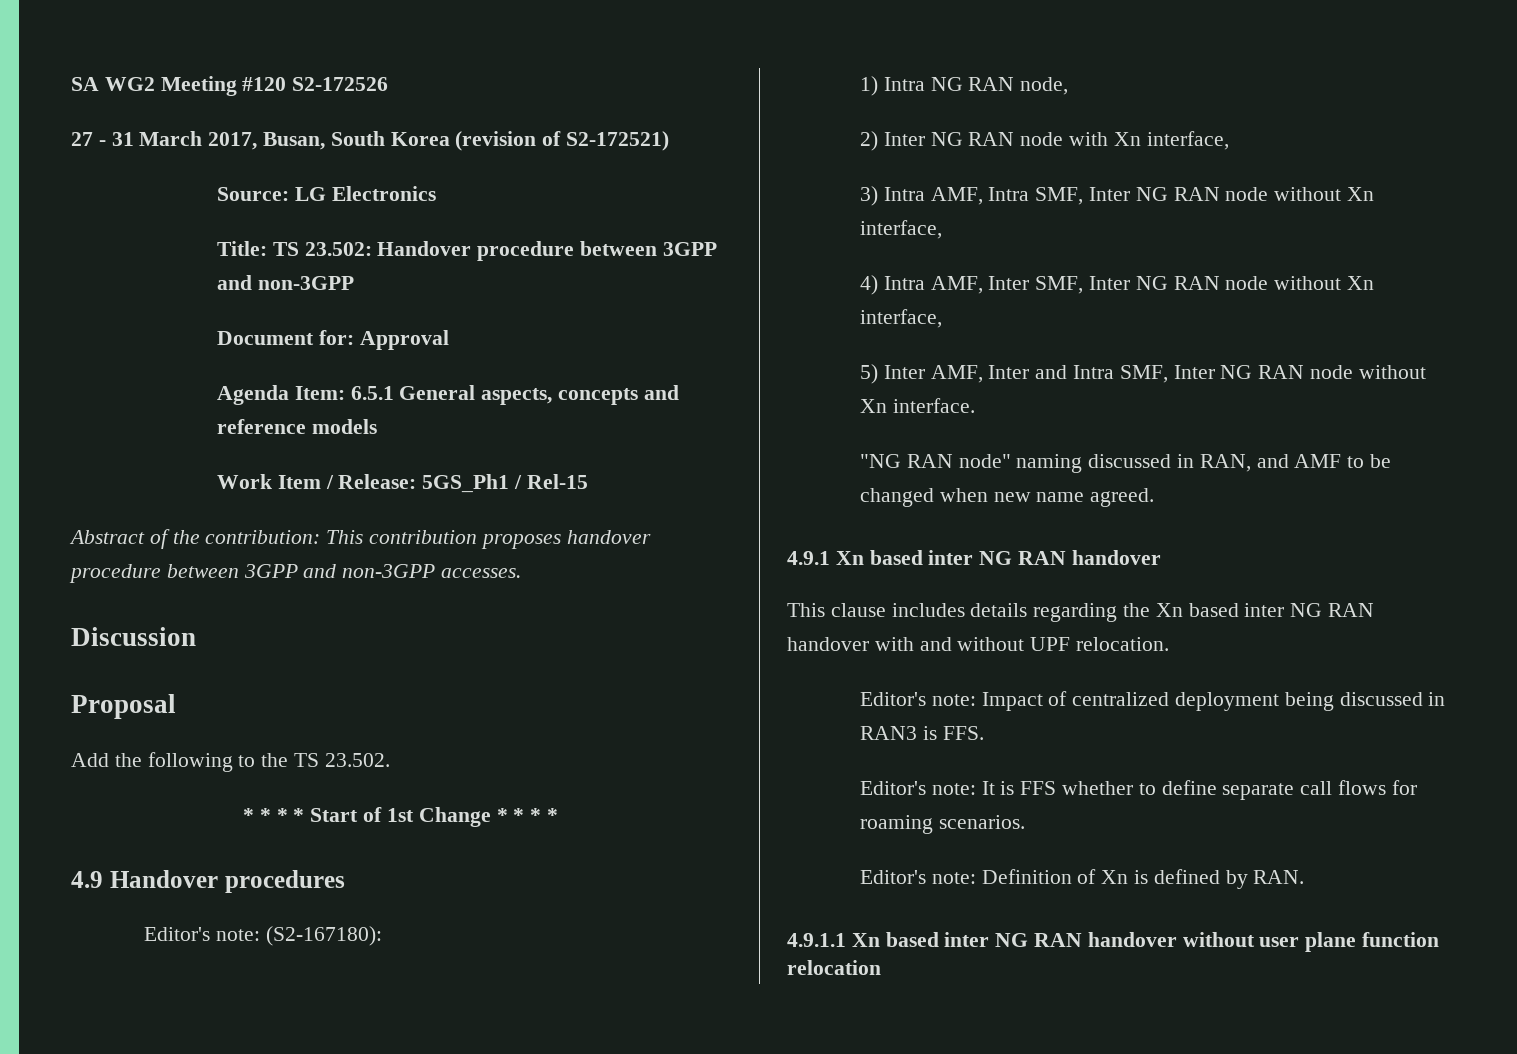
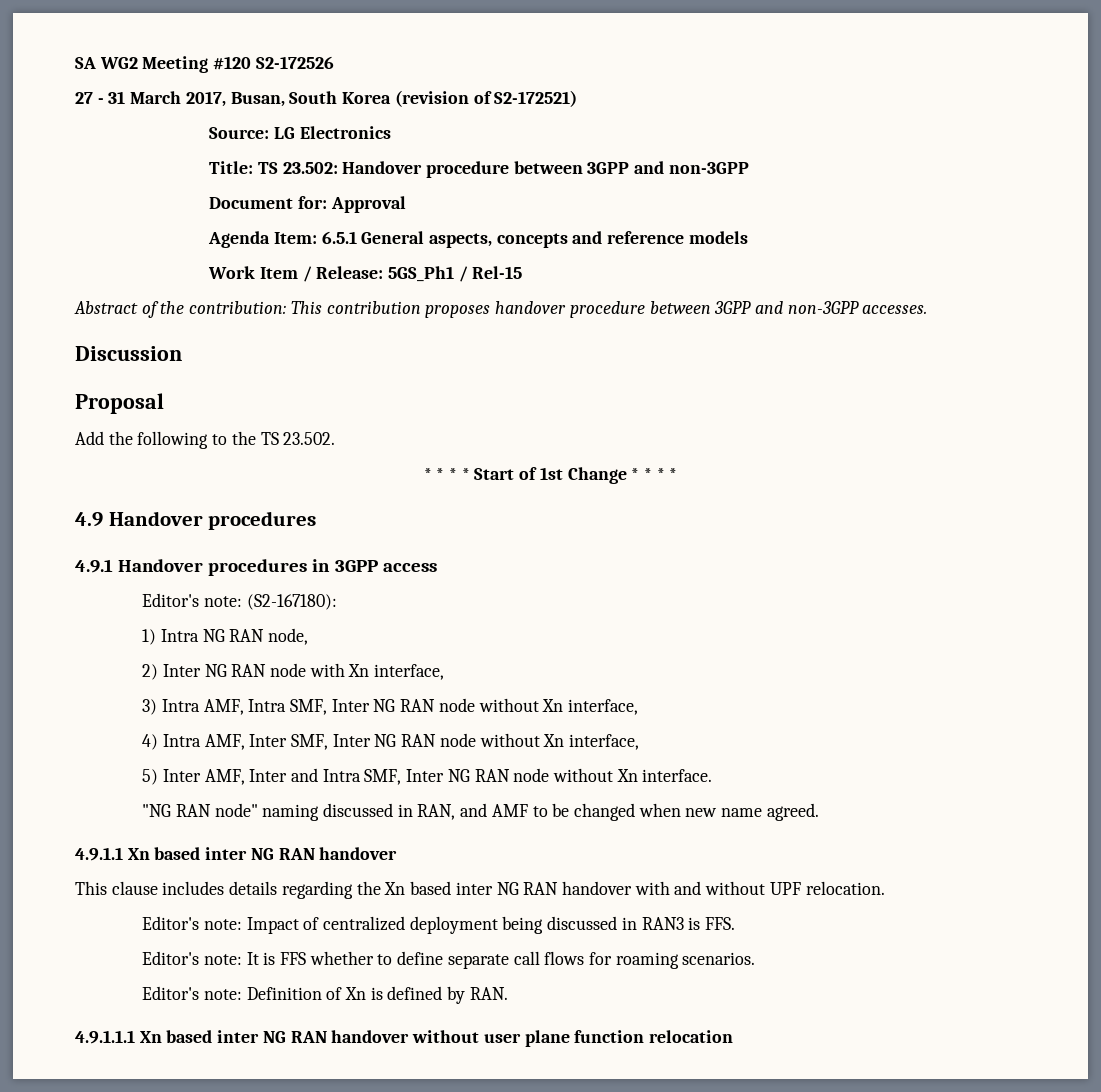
(345, 881) none -> [75,559,437,576] // 4.9.1 Handover procedures in 3GPP access
[787,551,830,565] 4.9.1 -> [75,847,123,861] 4.9.1.1
[787,933,846,947] 4.9.1.1 -> [75,1030,135,1044] 4.9.1.1.1

